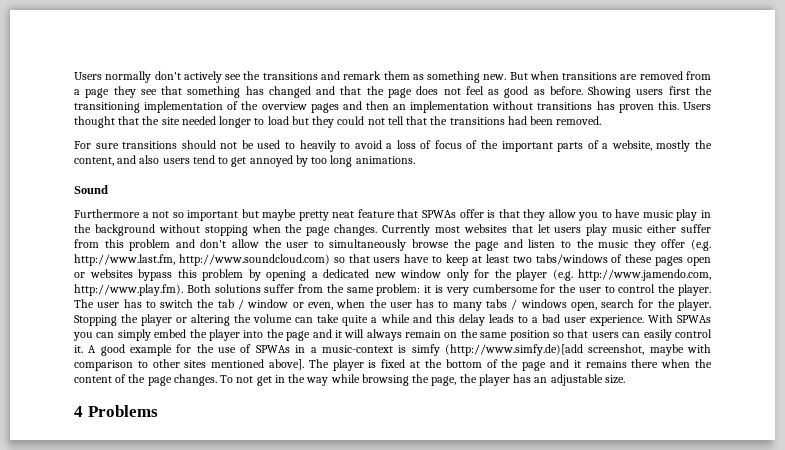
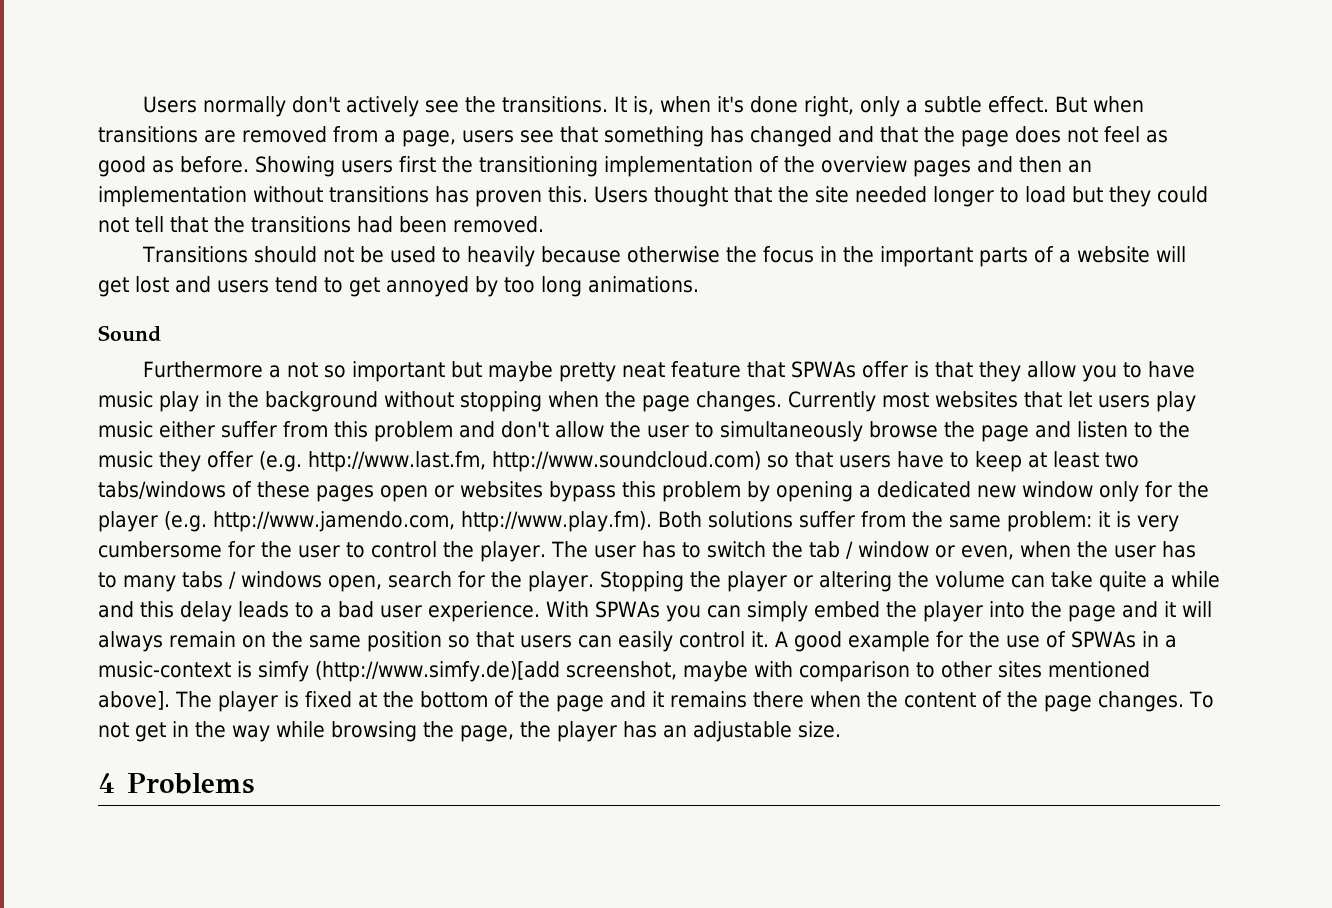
[262,71,507,83] transitions and remark them as something new. -> [502,96,1050,117] transitions. It is, when it's done right, only a subtle effect.
[85,86,136,98] page they -> [402,130,514,147] page, users
[74,141,178,149] For sure transitions -> [142,246,249,263] Transitions
[340,140,478,149] to avoid a loss of focus of -> [541,246,838,263] because otherwise the focus in
[611,140,713,152] [74,155,160,166] website, mostly the content, and also -> [1077,246,1187,263] [98,276,211,297] website will get lost and

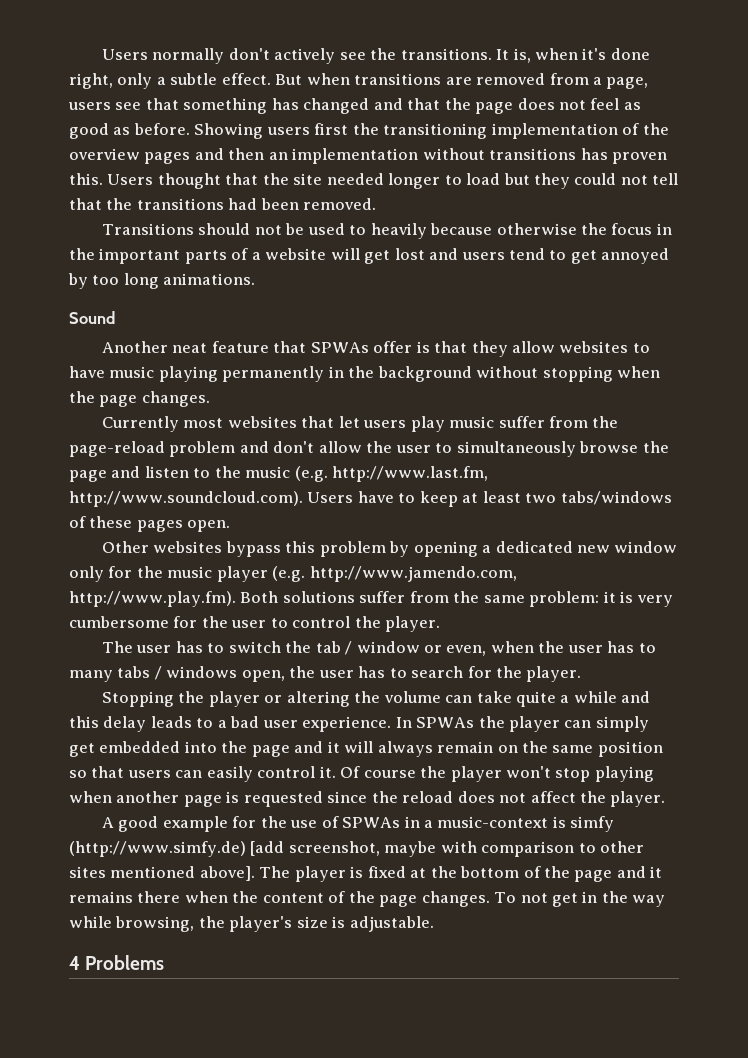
[143,361,617,382] Furthermore a not so important but maybe pretty -> [101,341,168,353] Another
[1082,365,1118,382] you -> [559,341,629,353] websites
[159,391,199,412] play -> [158,366,325,382] playing permanently
(782, 401) none -> (210, 399) //
[159,421,368,438] either suffer from this -> [498,416,619,428] [69,441,165,457] suffer from the page-reload
[159,451,891,472] they offer (e.g. http://www.last.fm, http://www.soundcloud.com) so that users -> [294,466,489,482] [69,491,354,507] (e.g. http://www.last.fm, http://www.soundcloud.com). Users
[380,485,454,502] open or -> [187,520,231,532] [101,541,149,553] open. // Other
(1209, 489) none -> [167,566,213,578] music
(546, 551) none -> (441, 624) //
(382, 583) none -> [289,666,407,678] the user has to
(594, 581) none -> (582, 674) //
[546,601,983,622] With SPWAs you can simply embed the player -> [395,716,649,732] [69,741,181,757] In SPWAs the player can simply get embedded
(769, 639) none -> [340,766,654,782] [69,791,666,807] Of course the player won't stop playing when another page is requested since the reload does not affect the player. //
[315,661,560,682] (http://www.simfy.de)[add -> [69,841,285,857] (http://www.simfy.de) [add
[331,721,841,742] browsing the page, the player has an adjustable size. -> [115,916,434,932] browsing, the player's size is adjustable.

